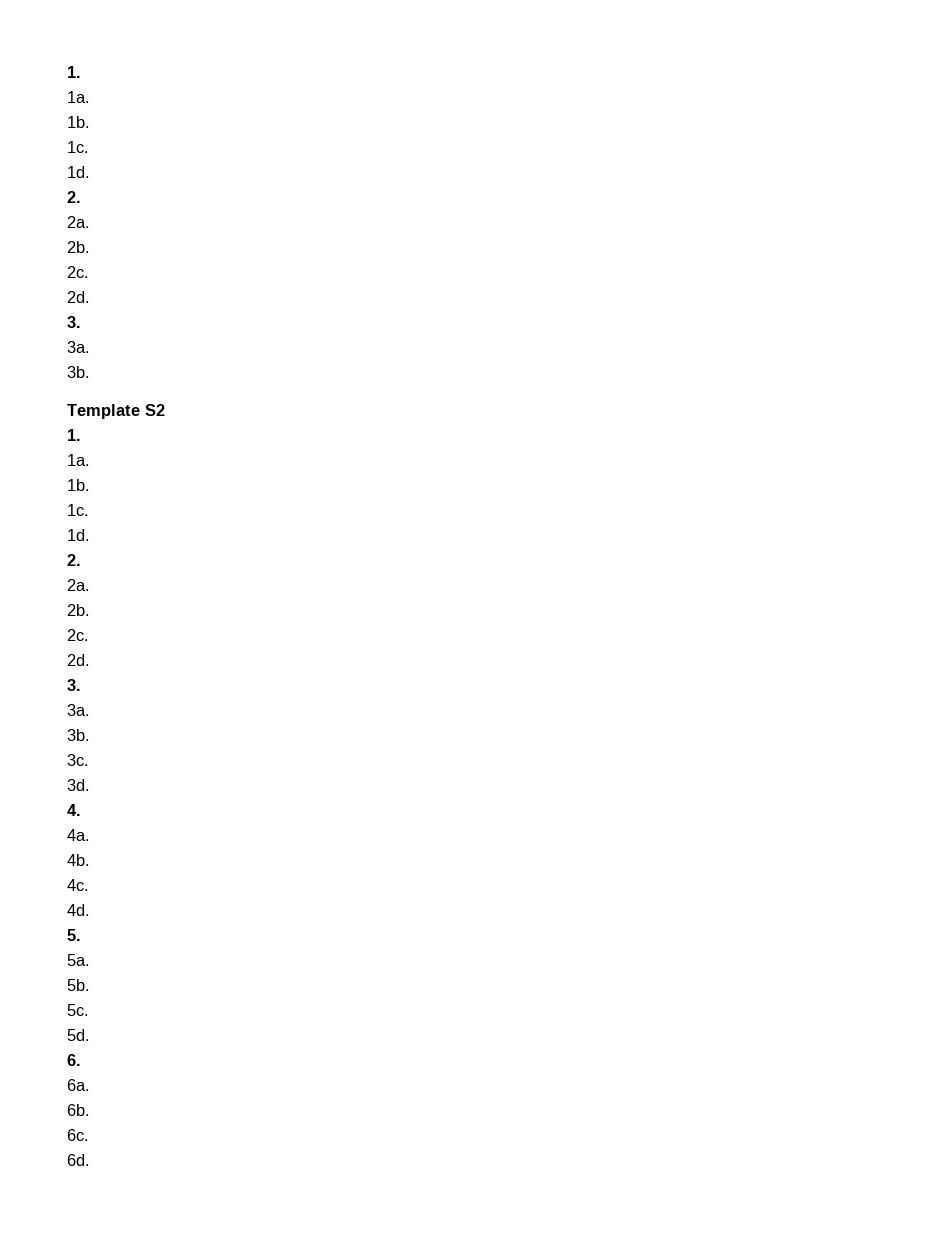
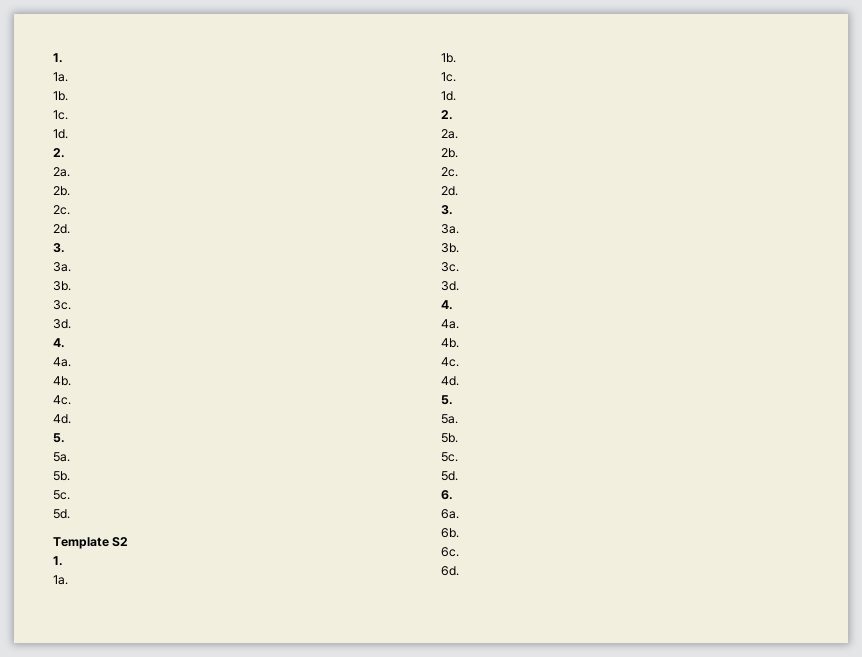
(90, 372) none -> [53,300,71,310] [53,319,71,329] [53,338,65,348] [53,357,71,367] [53,376,71,386] [53,395,71,405] [53,414,71,424] [53,433,65,443] [53,452,70,462] [53,471,70,481] [53,490,70,500] [53,509,70,519] // 3c. // 3d. // 4. // 4a. // 4b. // 4c. // 4d. // 5. // 5a. // 5b. // 5c. // 5d.

